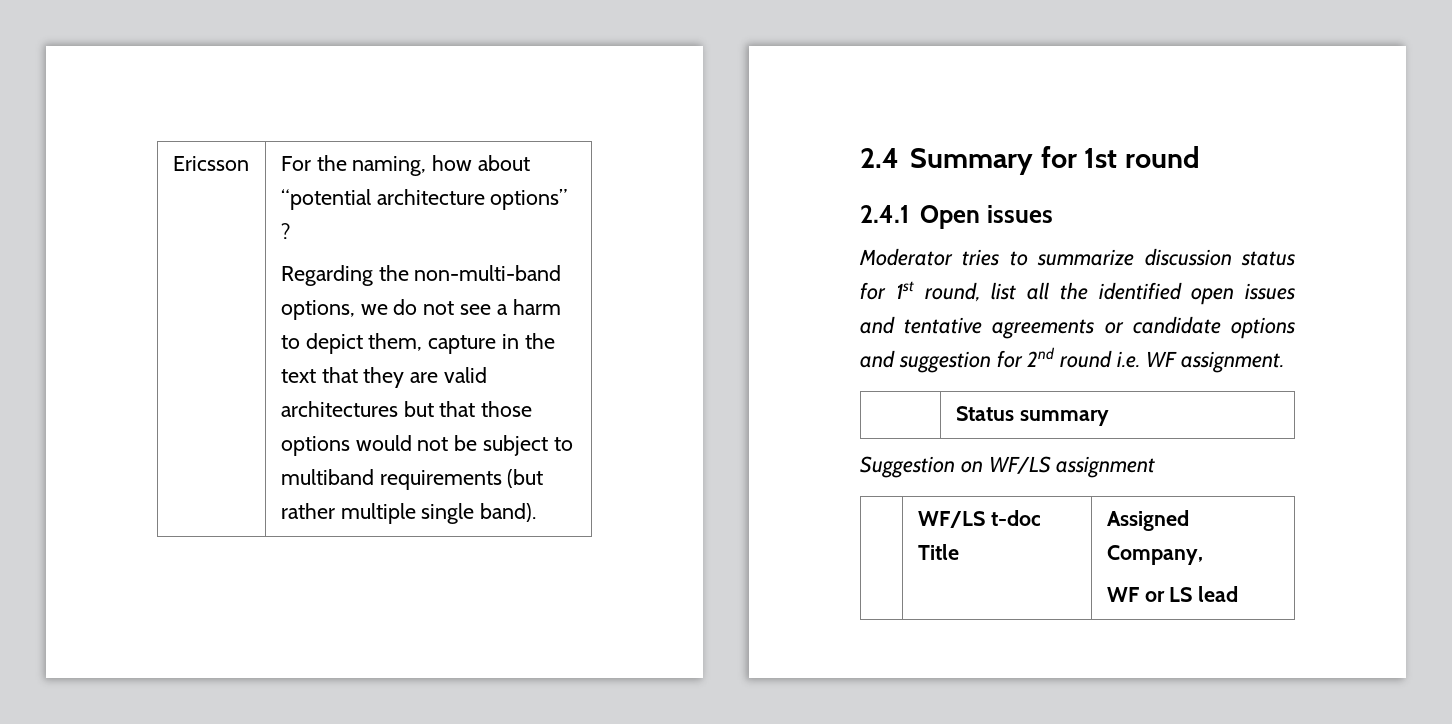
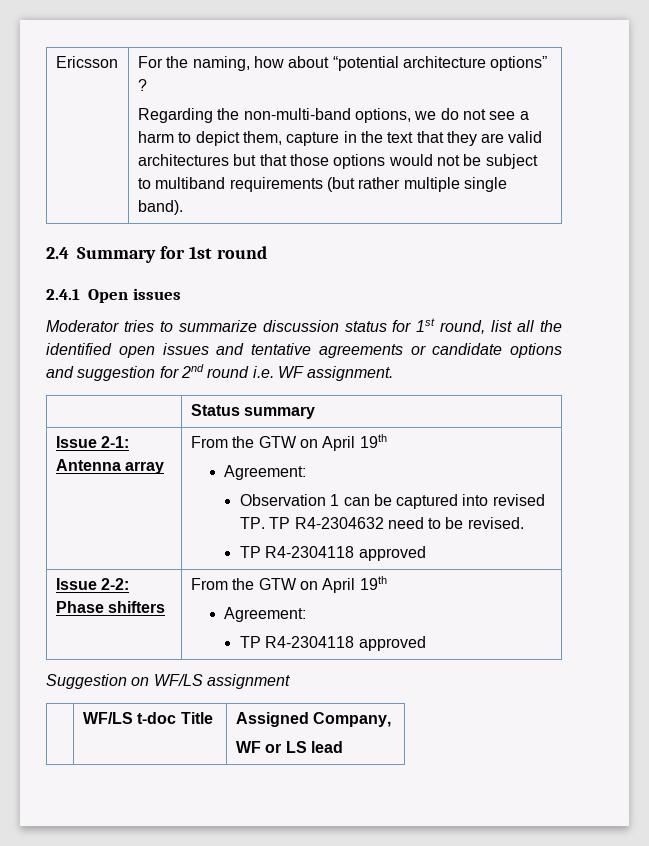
(1109, 418) none -> [55,436,130,448] [55,459,165,474] [190,434,387,451] [224,465,307,480] [239,494,545,509] [239,517,524,529] [239,546,426,561] [55,578,130,590] [55,601,166,613] [190,576,387,593] [224,607,307,622] [239,636,426,651] // Issue 2-1: Antenna array | From the GTW on April 19th // Agreement: // Observation 1 can be captured into revised TP. TP R4-2304632 need to be revised. // TP R4-2304118 approved // Issue 2-2: Phase shifters | From the GTW on April 19th // Agreement: // TP R4-2304118 approved

